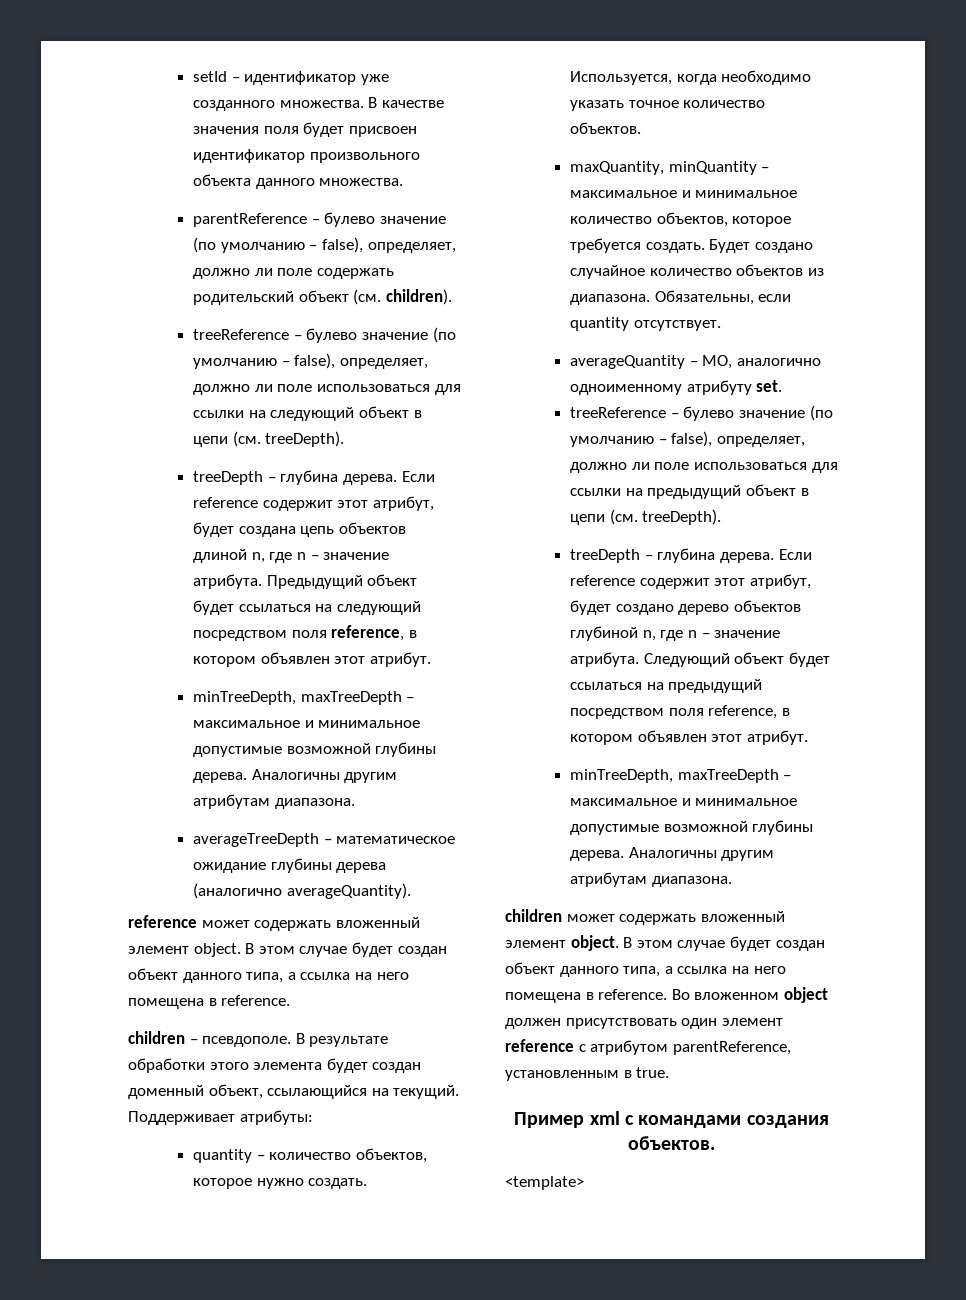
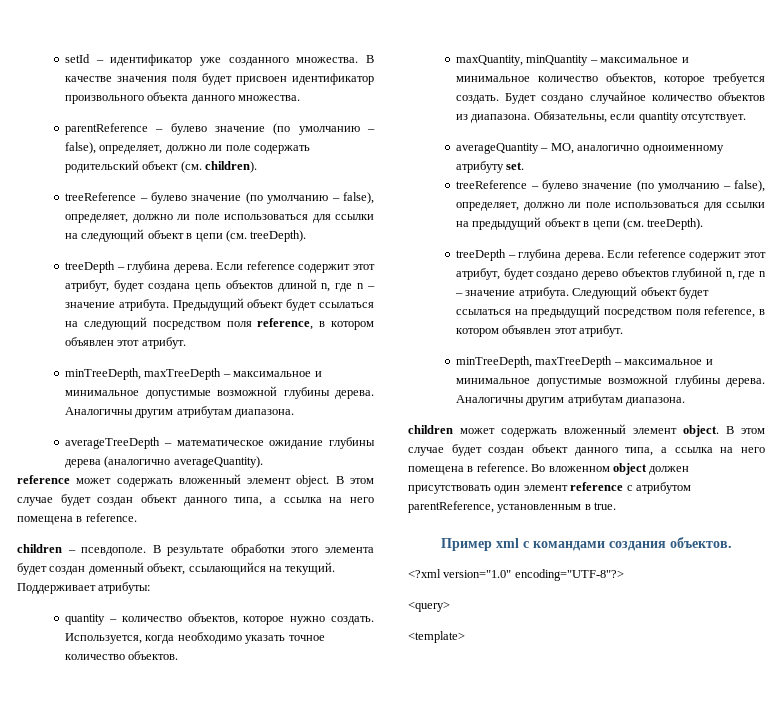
(715, 1143) none -> [408,569,624,581] [408,601,450,612] // <?xml version="1.0" encoding="UTF-8"?> // <query>

